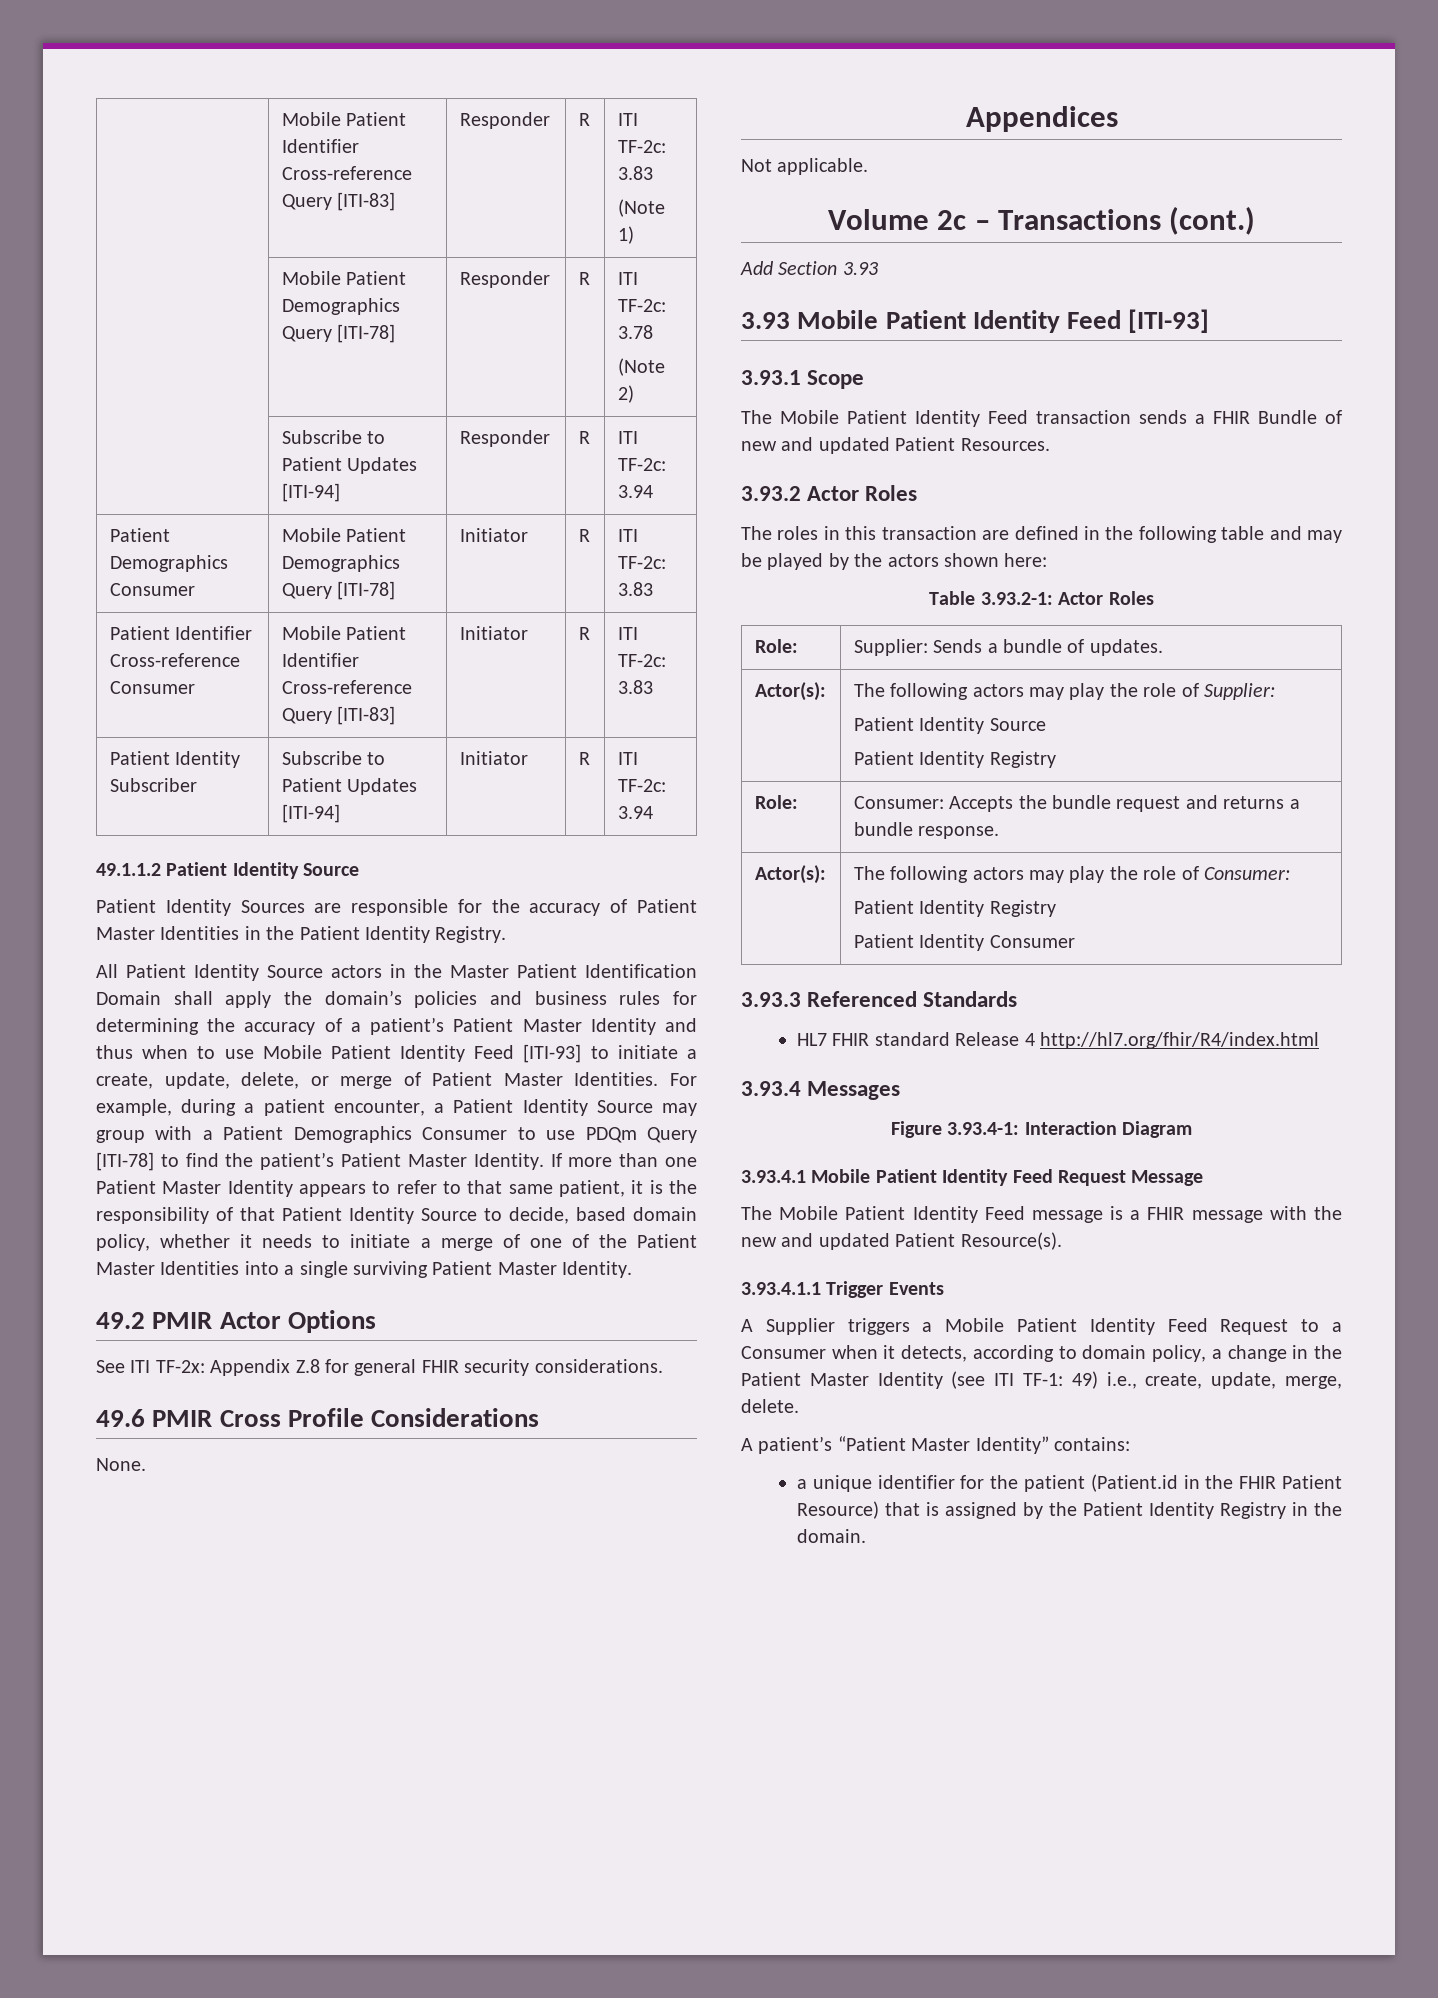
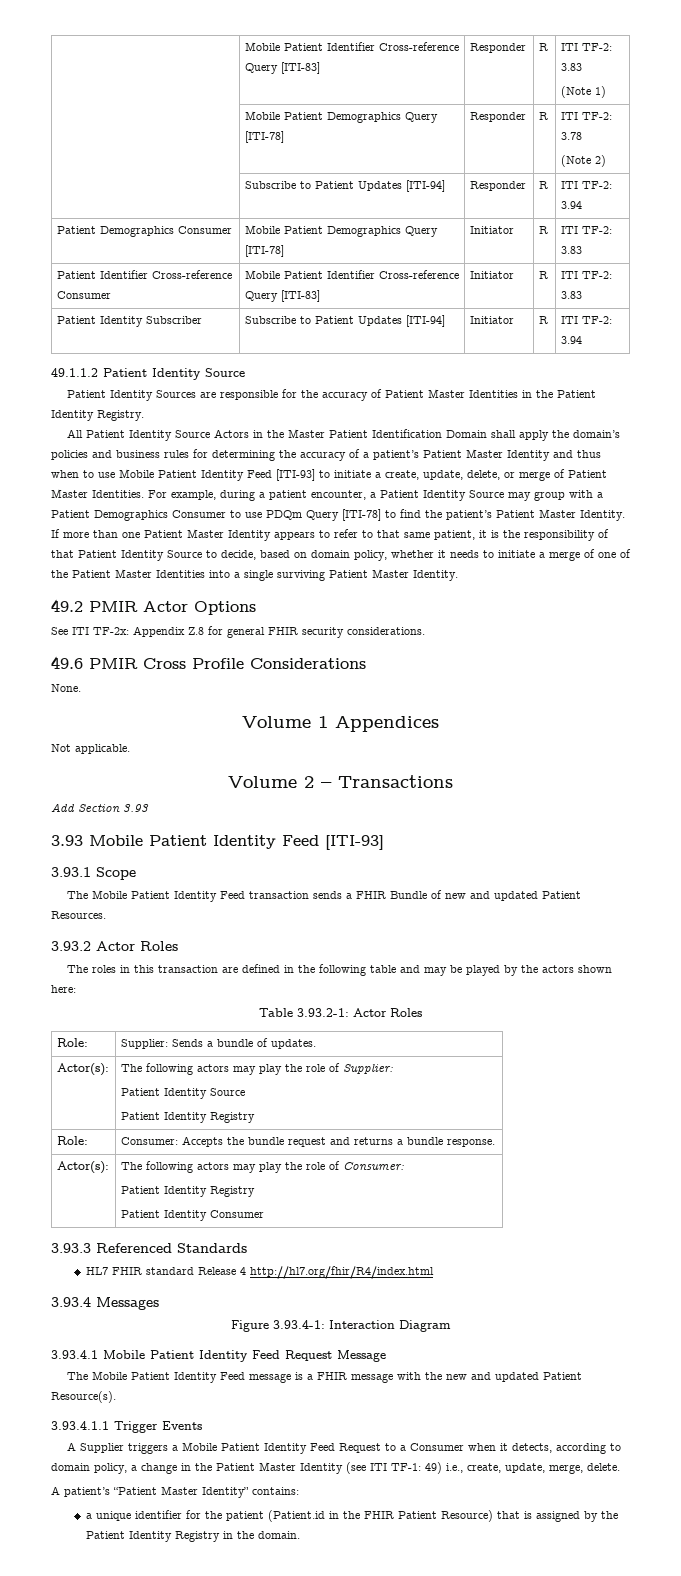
[617,140,666,153] TF-2c: -> [581,43,612,51] TF-2:
[617,299,666,312] TF-2c: -> [581,112,612,120] TF-2:
[617,458,666,471] TF-2c: -> [581,181,612,189] TF-2:
[617,556,666,569] TF-2c: -> [581,226,612,234] TF-2:
[617,654,666,667] TF-2c: -> [581,271,612,279] TF-2:
[617,779,666,792] TF-2c: -> [581,316,612,324] TF-2:
[331,965,382,978] actors -> [214,429,250,438] Actors
(626, 1214) none -> [294,552,307,558] on
(146, 1464) none -> [242,716,328,728] Volume 1
[937,210,967,230] 2c -> [304,776,314,788] 2
[1169,206,1256,235] (cont.) -> (453, 781) none

